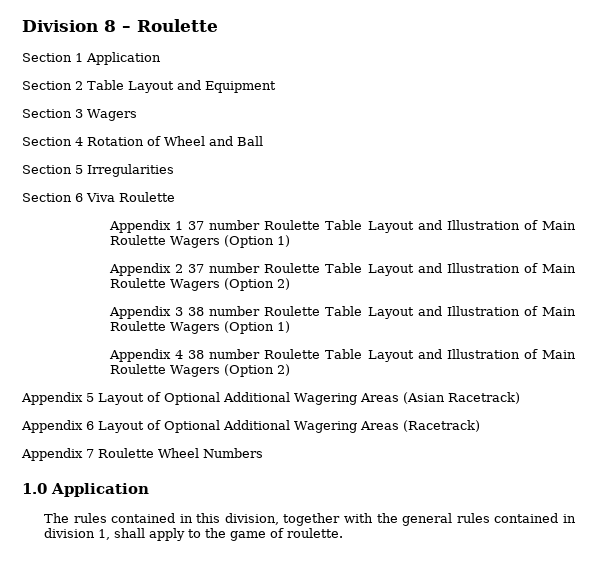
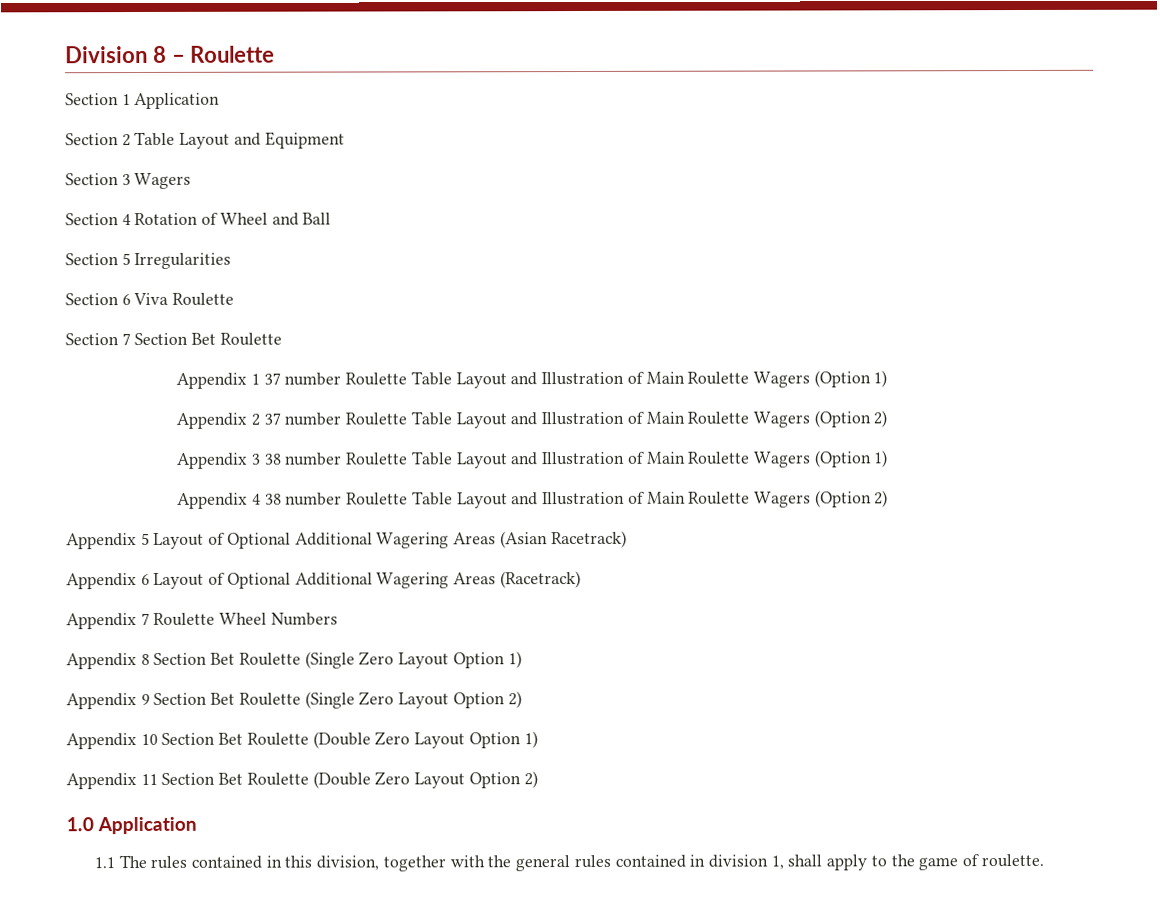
(175, 197) none -> [65,332,282,346] // Section 7 Section Bet Roulette
(263, 453) none -> [66,651,522,670] [66,691,522,710] [66,731,538,750] [66,771,538,790] // Appendix 8 Section Bet Roulette (Single Zero Layout Option 1) // Appendix 9 Section Bet Roulette (Single Zero Layout Option 2) // Appendix 10 Section Bet Roulette (Double Zero Layout Option 1) // Appendix 11 Section Bet Roulette (Double Zero Layout Option 2)
(149, 490) none -> [93,857,115,869] 1.1

